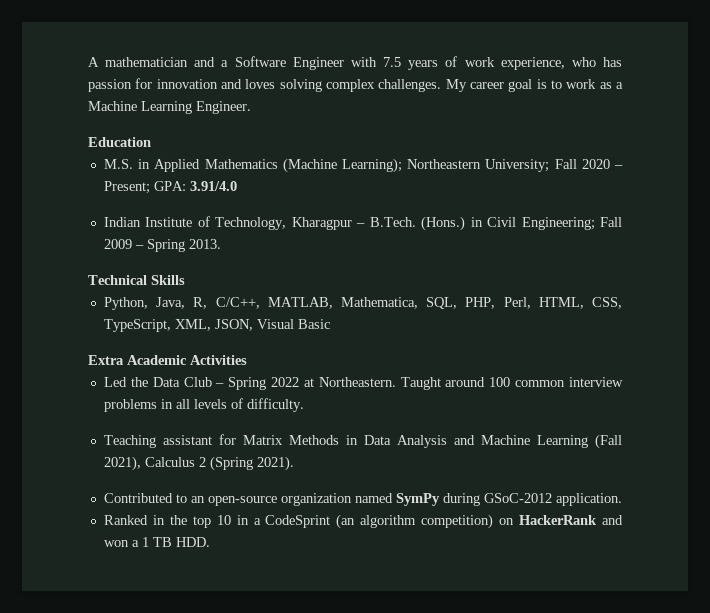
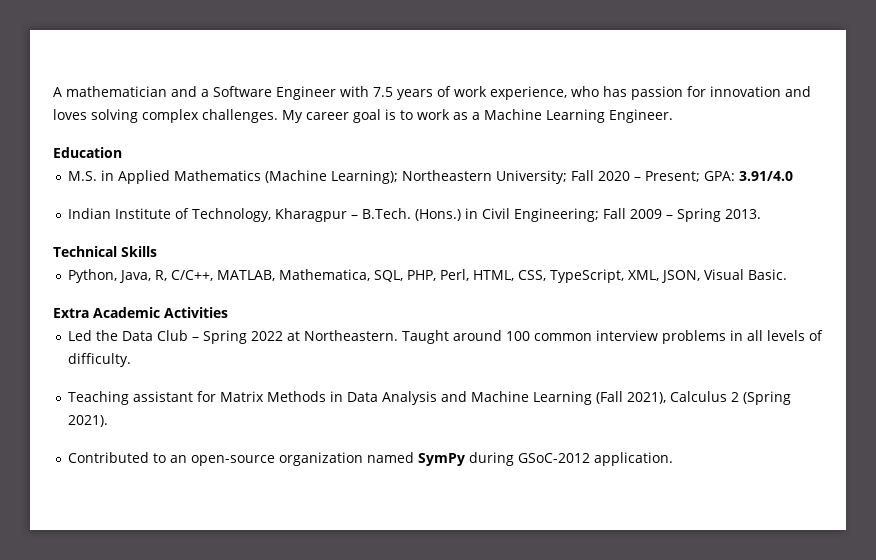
[297,319,330,329] Basic -> [747,269,787,280] Basic.
[103,514,623,529] [103,537,210,547] // Ranked in the top 10 in a CodeSprint (an algorithm competition) on HackerRank and won a 1 TB HDD. -> (673, 459) none

